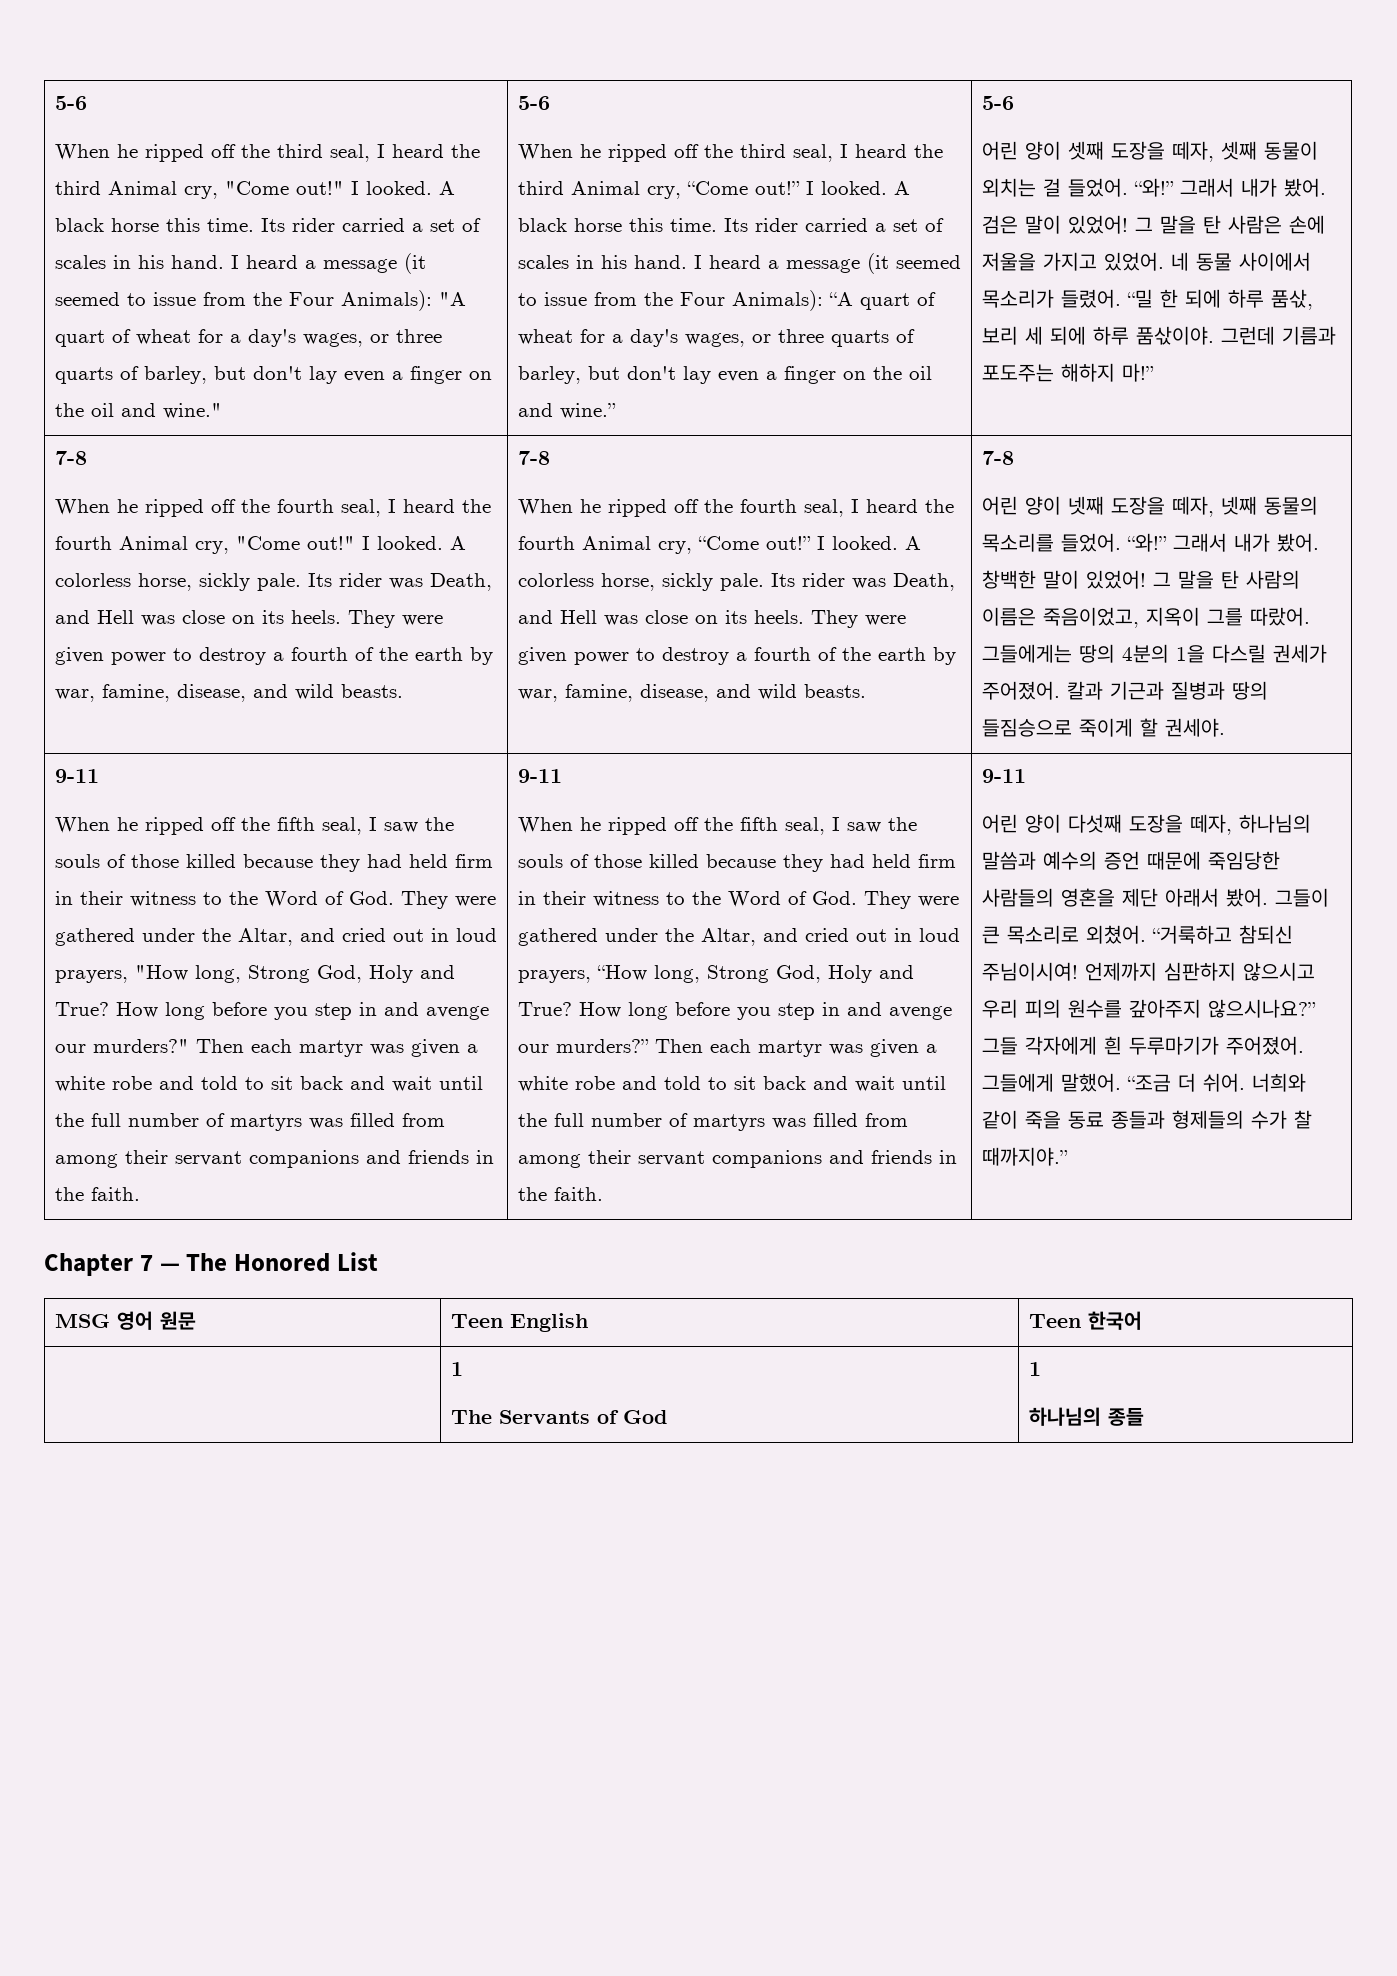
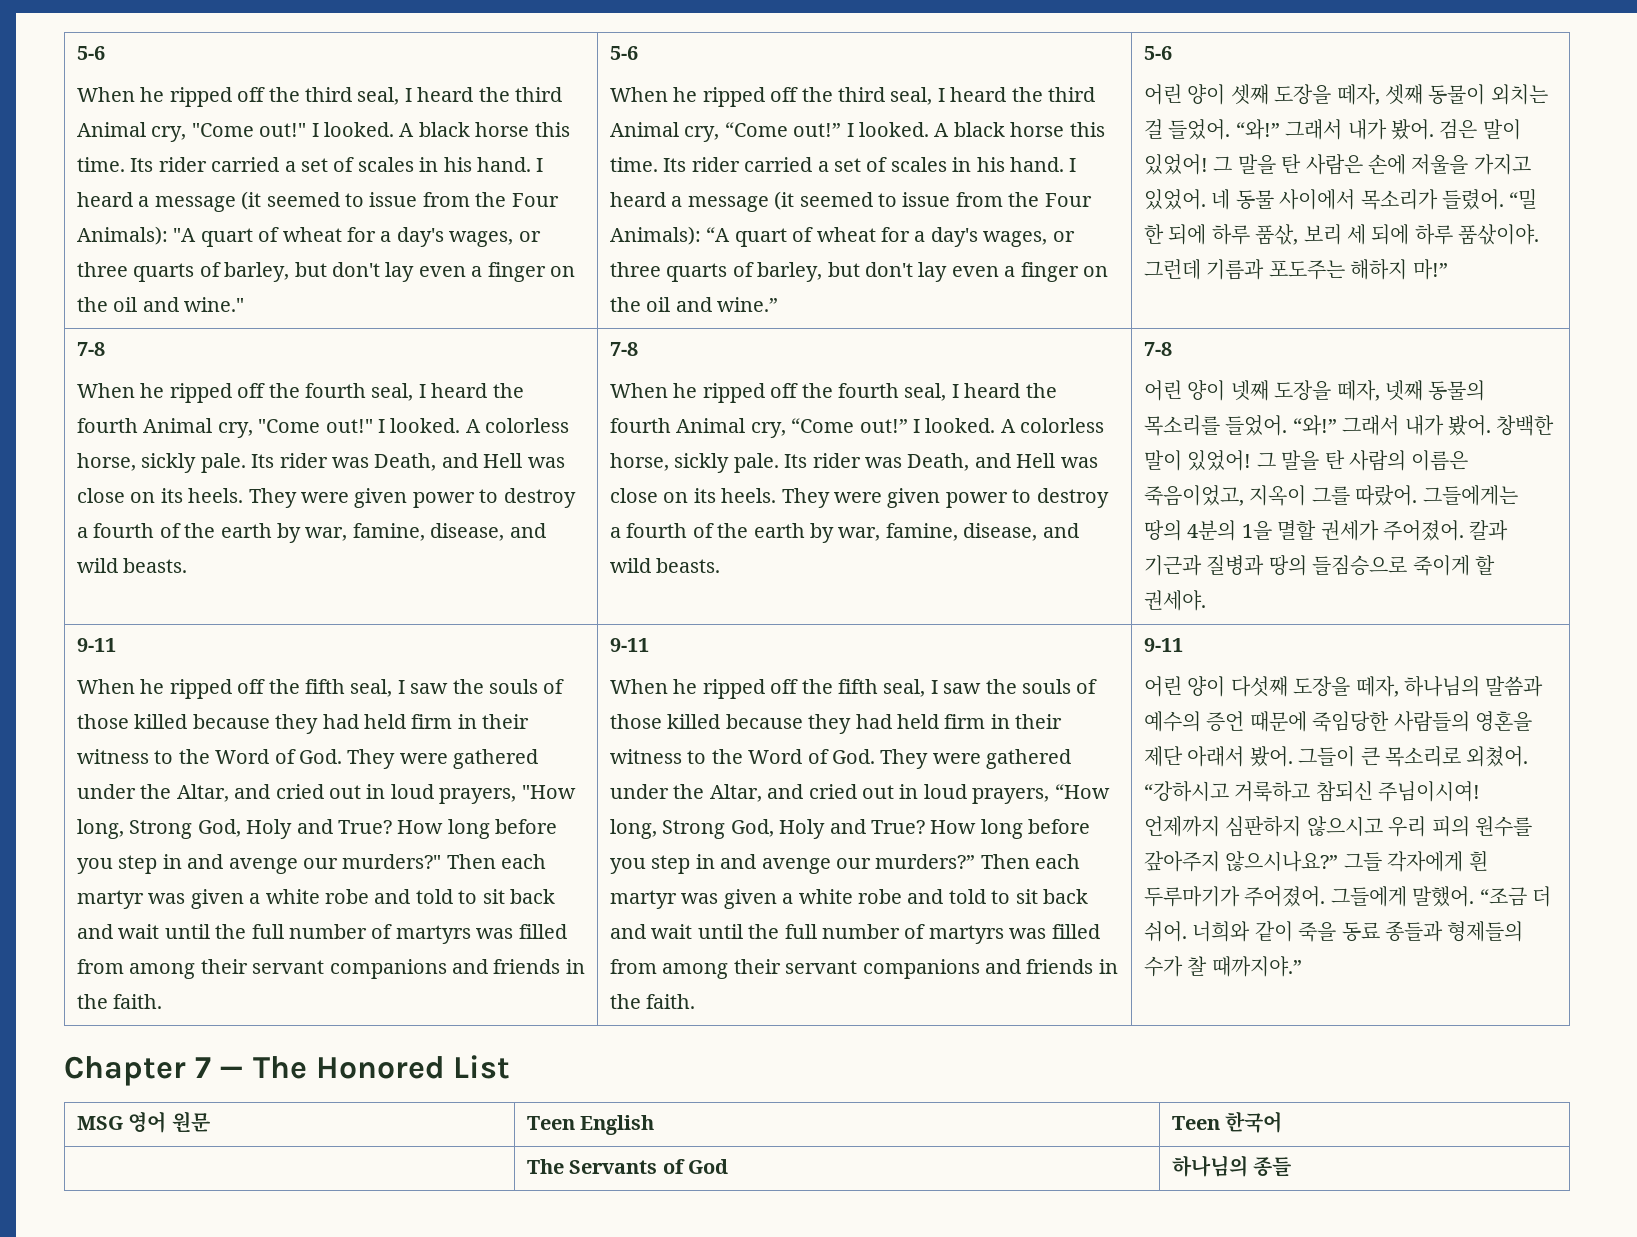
[1211,644,1266,663] 다스릴 -> [1277,520,1317,540] 멸할
[1151,925,1232,944] “거룩하고 -> [1143,781,1311,802] “강하시고 거룩하고
[450,1362,463,1376] 1 // -> (1283, 1122) none
[1028,1362,1041,1376] 1 // -> (729, 1166) none

